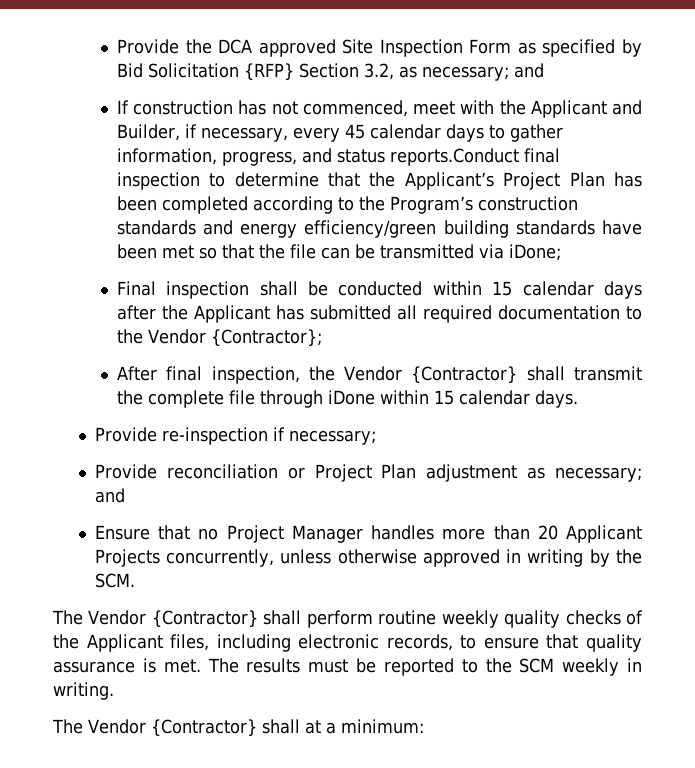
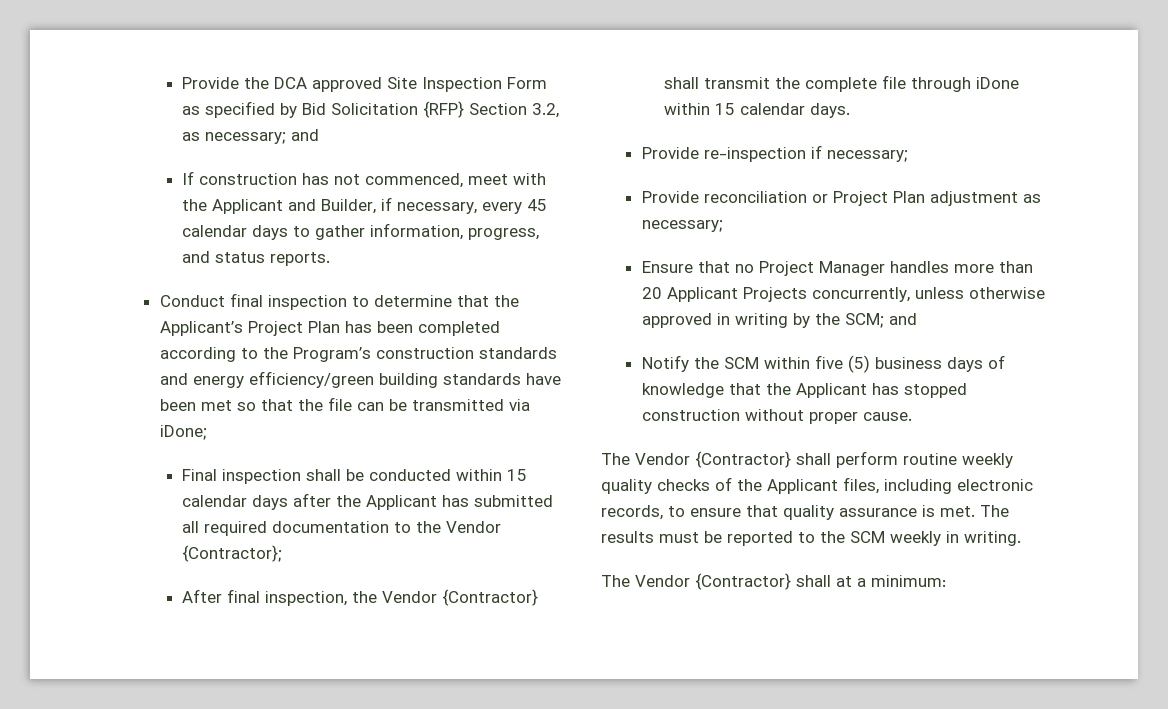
[389,148,519,166] reports.Conduct -> [269,252,330,266] [159,295,225,307] reports. // Conduct
[94,488,125,503] and -> (723, 226) none
[94,573,135,588] SCM. -> [844,313,917,328] [641,355,1005,373] [641,383,967,398] [641,409,912,424] SCM; and // Notify the SCM within five (5) business days of knowledge that the Applicant has stopped construction without proper cause.

